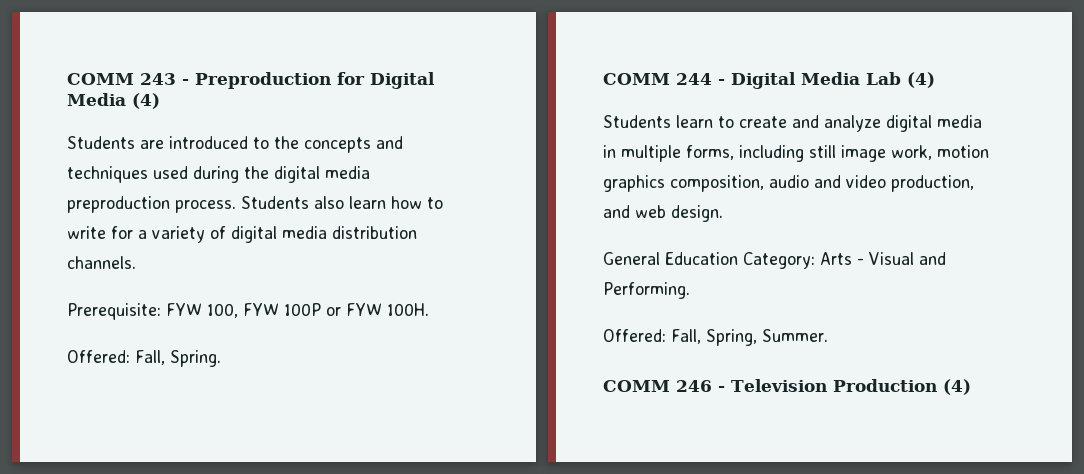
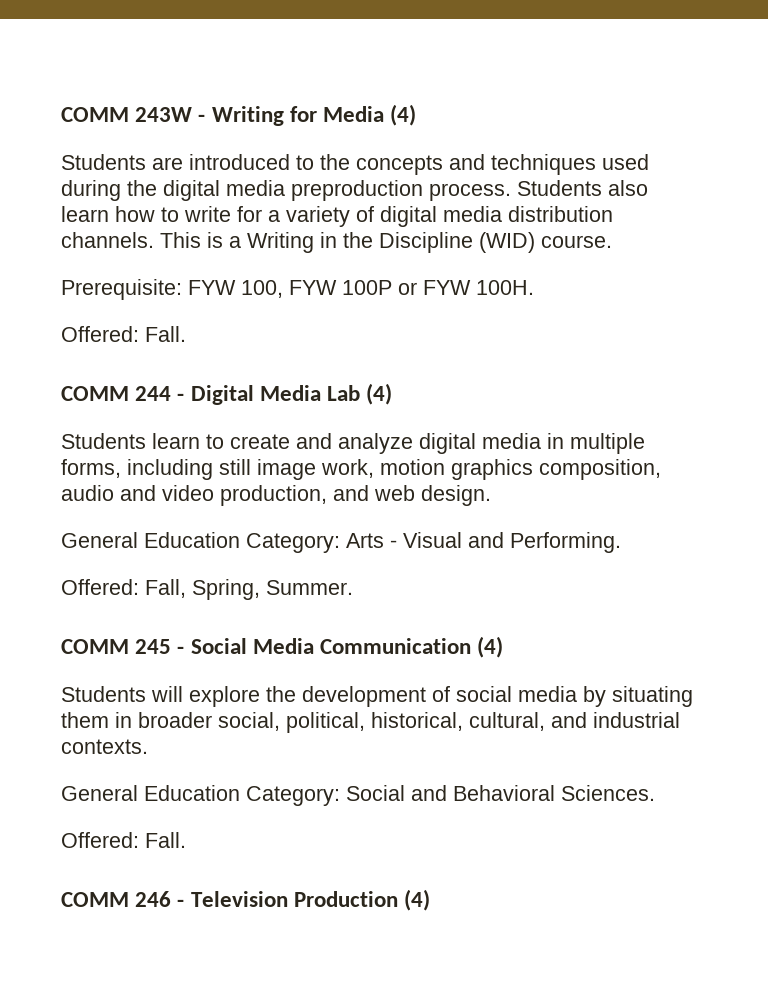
[67,72,435,89] COMM 243 - Preproduction for Digital -> [61,106,317,126] COMM 243W - Writing for
(136, 262) none -> [160,232,612,253] This is a Writing in the Discipline (WID) course.
[135,350,221,367] Fall, Spring. -> [145,326,186,342] Fall.
(828, 335) none -> [61,636,504,658] [61,686,693,707] [61,712,680,733] [61,739,148,754] [61,785,655,806] [61,832,186,848] // COMM 245 - Social Media Communication (4) // Students will explore the development of social media by situating them in broader social, political, historical, cultural, and industrial contexts. // General Education Category: Social and Behavioral Sciences. // Offered: Fall.

